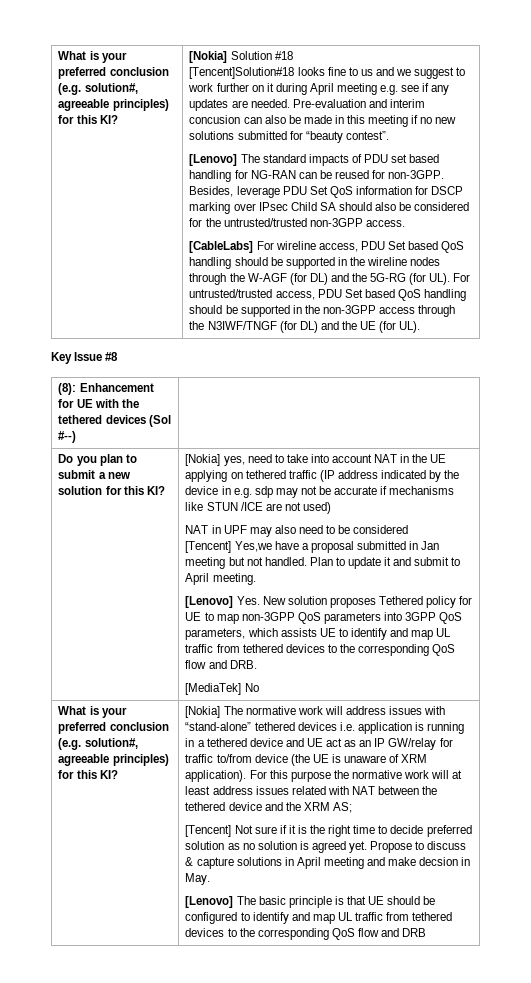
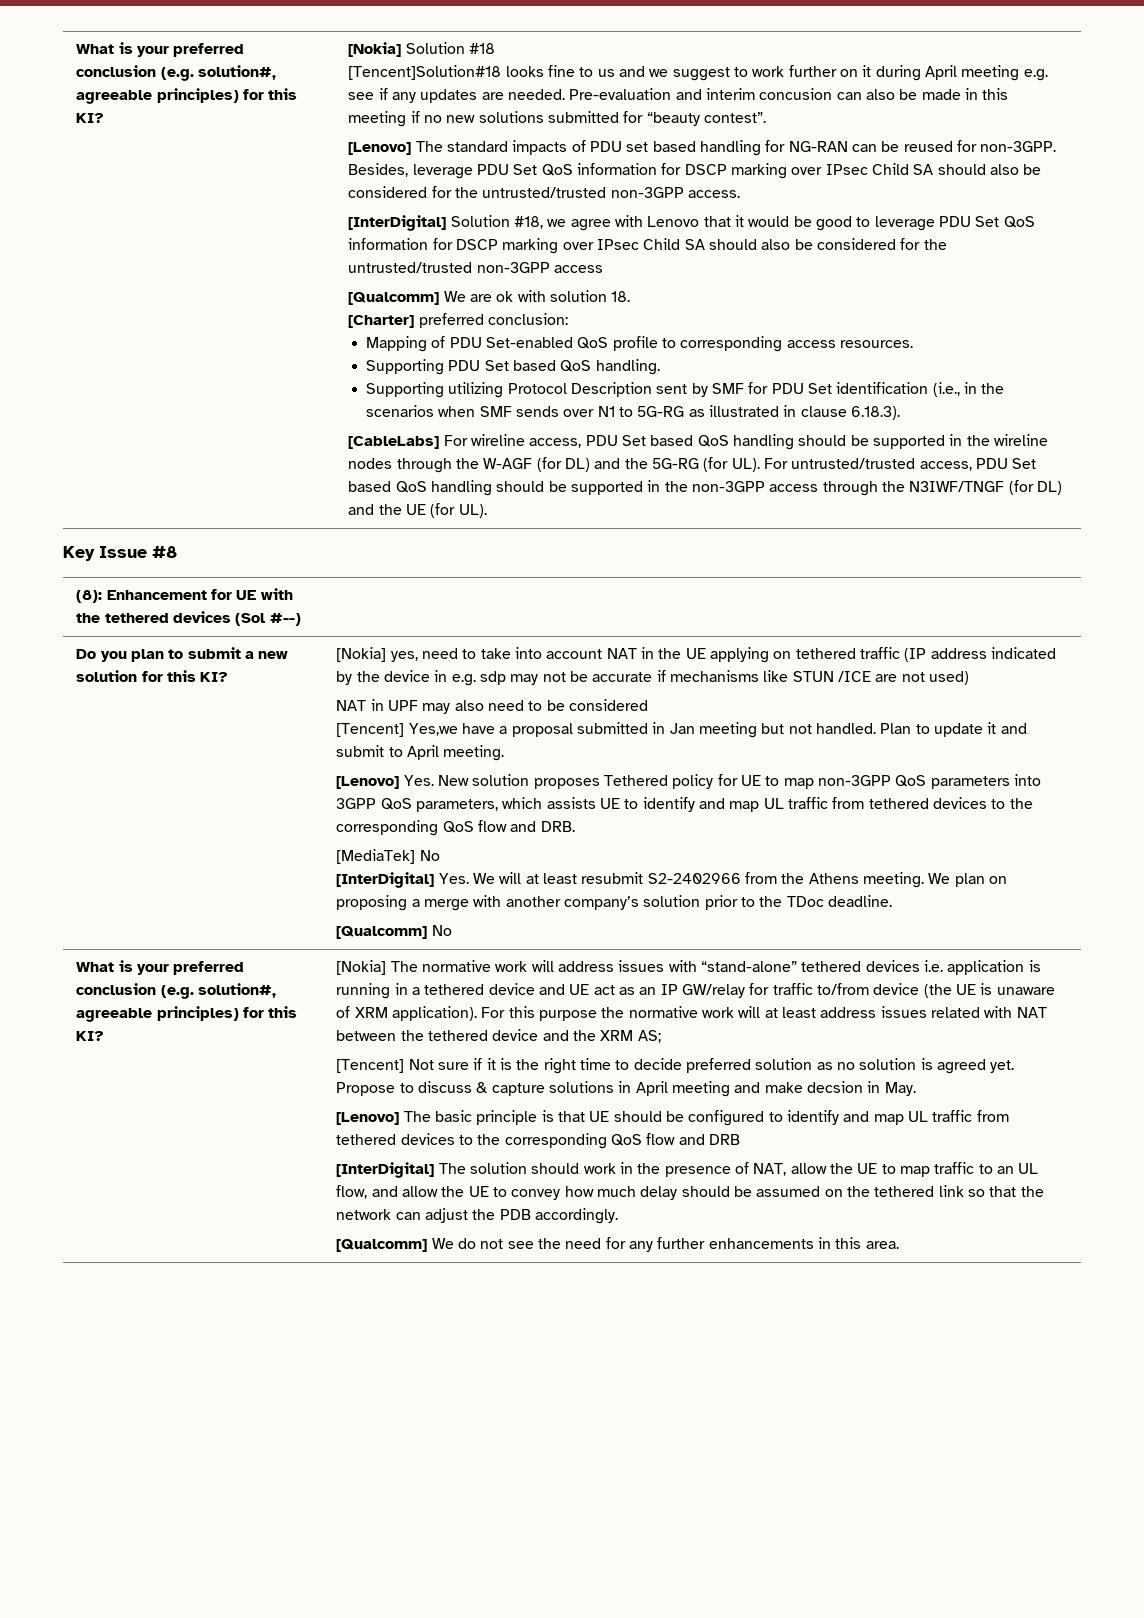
(405, 223) none -> [348,215,1035,231] [348,238,947,254] [348,262,604,273] [348,290,631,305] [348,313,569,328] [366,336,913,352] [366,359,660,375] [366,382,1005,398] [366,405,900,420] // [InterDigital] Solution #18, we agree with Lenovo that it would be good to leverage PDU Set QoS information for DSCP marking over IPsec Child SA should also be considered for the untrusted/trusted non-3GPP access // [Qualcomm] We are ok with solution 18. // [Charter] preferred conclusion: // Mapping of PDU Set-enabled QoS profile to corresponding access resources. // Supporting PDU Set based QoS handling. // Supporting utilizing Protocol Description sent by SMF for PDU Set identification (i.e., in the scenarios when SMF sends over N1 to 5G-RG as illustrated in clause 6.18.3).
(259, 687) none -> [336,872,1007,888] [336,895,893,911] [336,925,452,939] // [InterDigital] Yes. We will at least resubmit S2-2402966 from the Athens meeting. We plan on proposing a merge with another company’s solution prior to the TDoc deadline. // [Qualcomm] No
(427, 932) none -> [336,1162,1039,1178] [336,1185,1044,1200] [336,1208,619,1224] [336,1237,899,1252] // [InterDigital] The solution should work in the presence of NAT, allow the UE to map traffic to an UL flow, and allow the UE to convey how much delay should be assumed on the tethered link so that the network can adjust the PDB accordingly. // [Qualcomm] We do not see the need for any further enhancements in this area.

